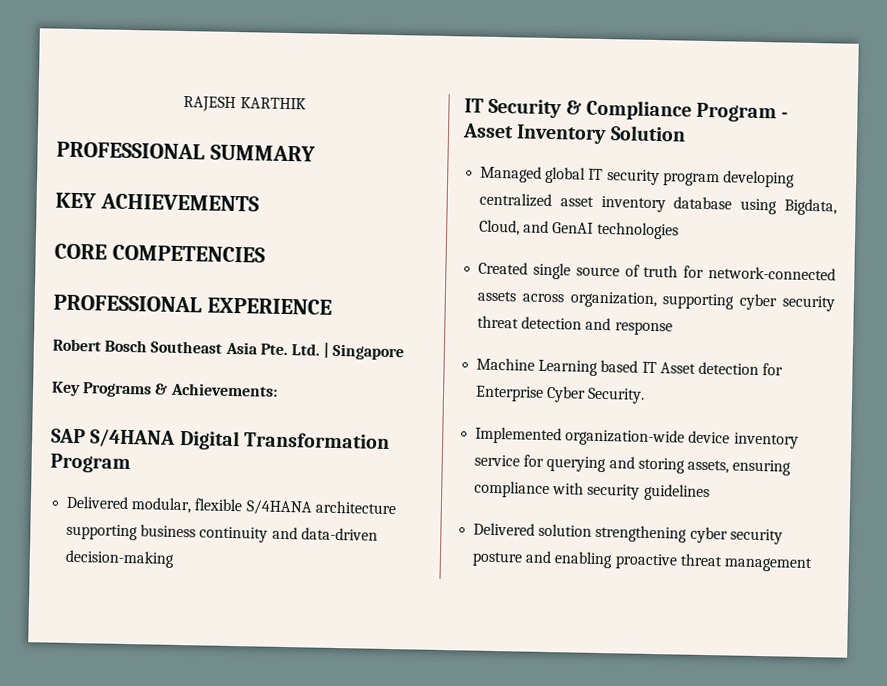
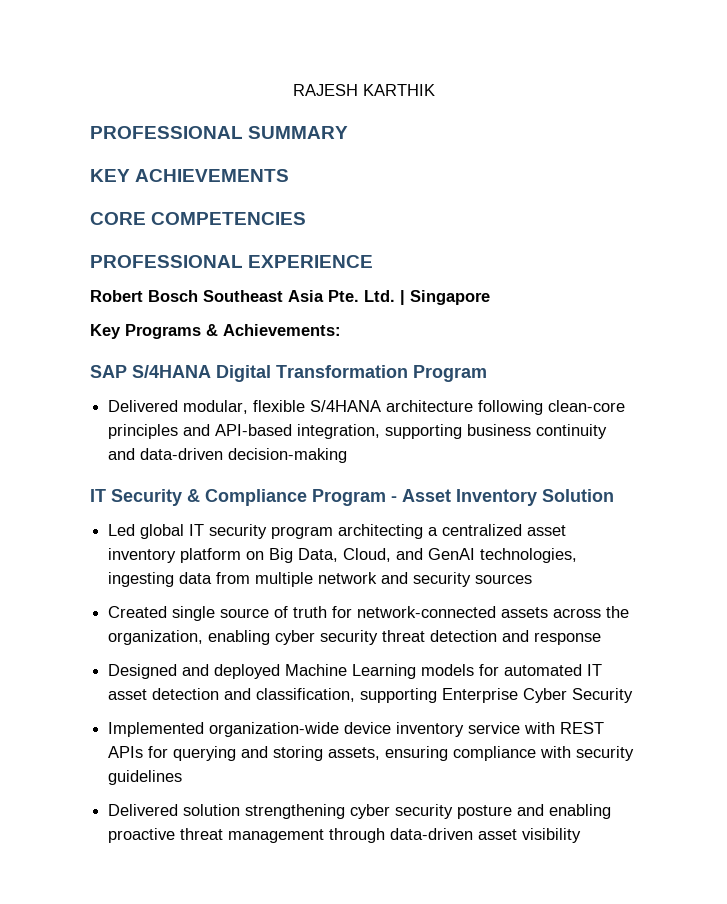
(396, 507) none -> [478,400,626,415] [108,424,381,439] following clean-core principles and API-based integration,
[480,165,543,183] Managed -> [108,524,136,536] Led
[722,170,795,188] developing -> [338,524,439,539] architecting a
[673,196,837,216] [479,219,679,240] database using Bigdata, Cloud, and GenAI technologies -> [180,548,578,563] [108,572,533,587] platform on Big Data, Cloud, and GenAI technologies, ingesting data from multiple network and security sources
[569,291,735,310] organization, supporting -> [606,606,630,618] [108,630,271,645] the organization, enabling
[476,357,784,376] Machine Learning based IT Asset detection for -> [108,664,603,679] [108,688,438,703] Designed and deployed Machine Learning models for automated IT asset detection and classification, supporting
[587,387,646,404] Security. -> [572,688,634,703] Security
(521, 460) none -> [524,722,605,734] [108,746,144,758] with REST APIs
(812, 564) none -> [329,828,582,843] through data-driven asset visibility

